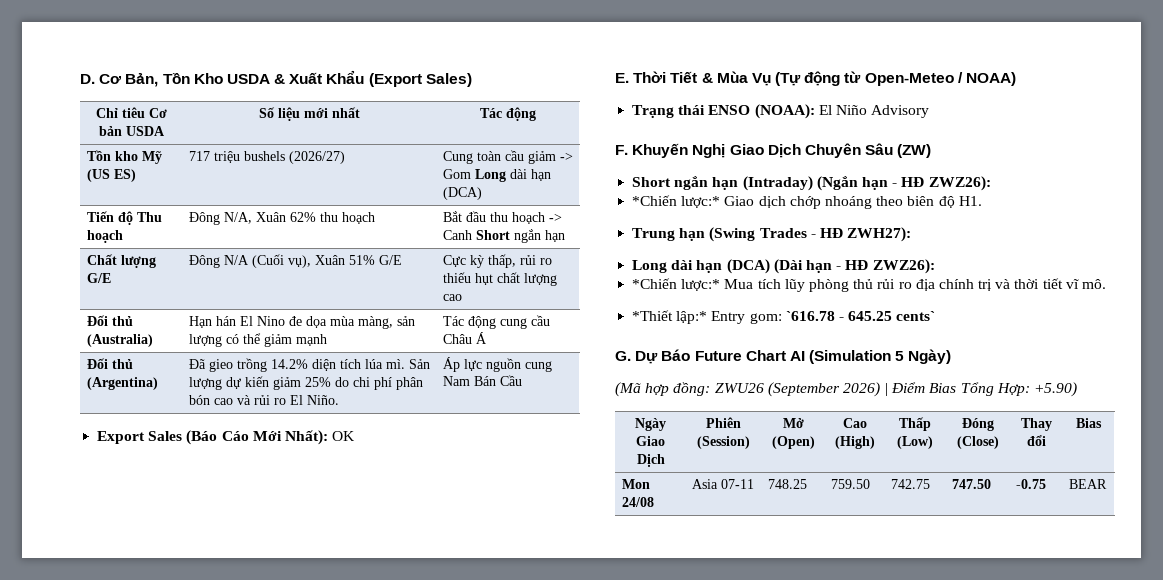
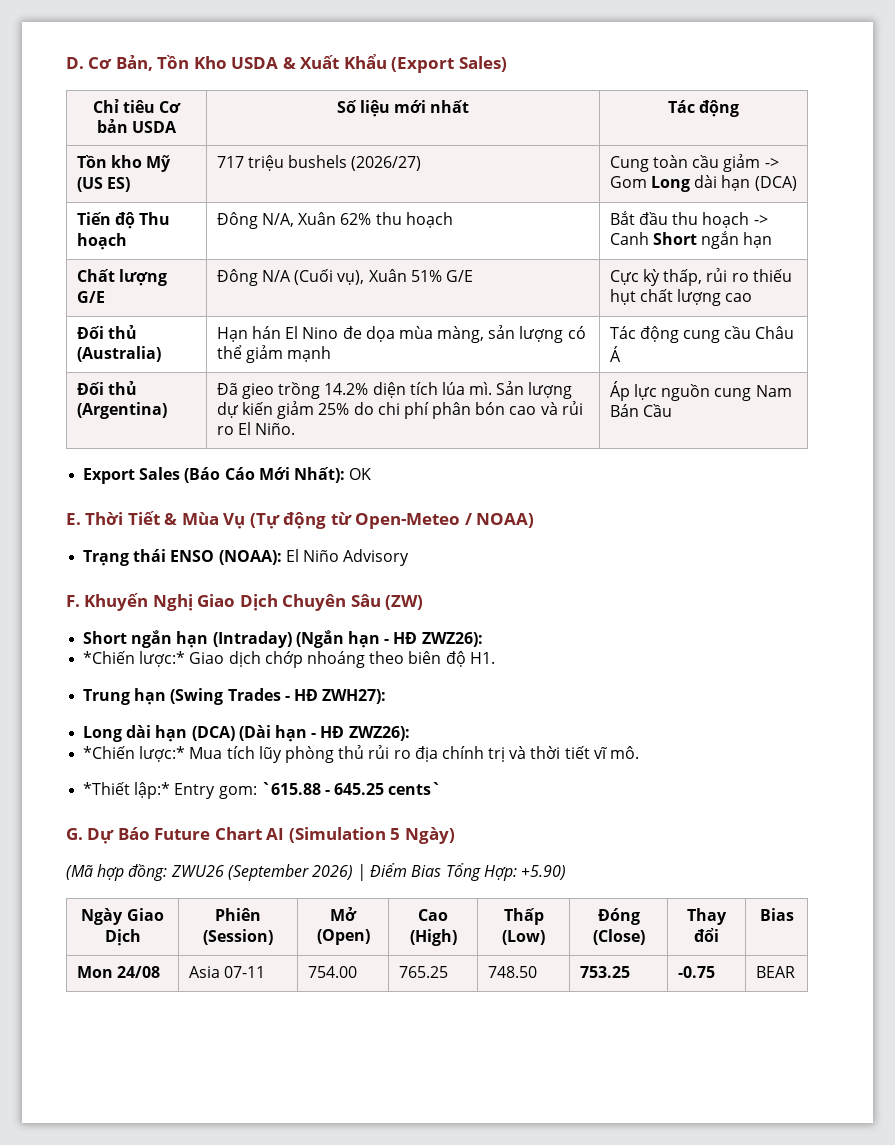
[785,311,835,321] `616.78 -> [260,782,321,795] `615.88
[767,479,807,489] [830,479,870,489] [890,479,930,489] [951,479,991,489] 748.25 | 759.50 | 742.75 | 747.50 -> [307,966,357,978] [398,966,448,978] [487,966,537,978] [579,966,630,978] 754.00 | 765.25 | 748.50 | 753.25

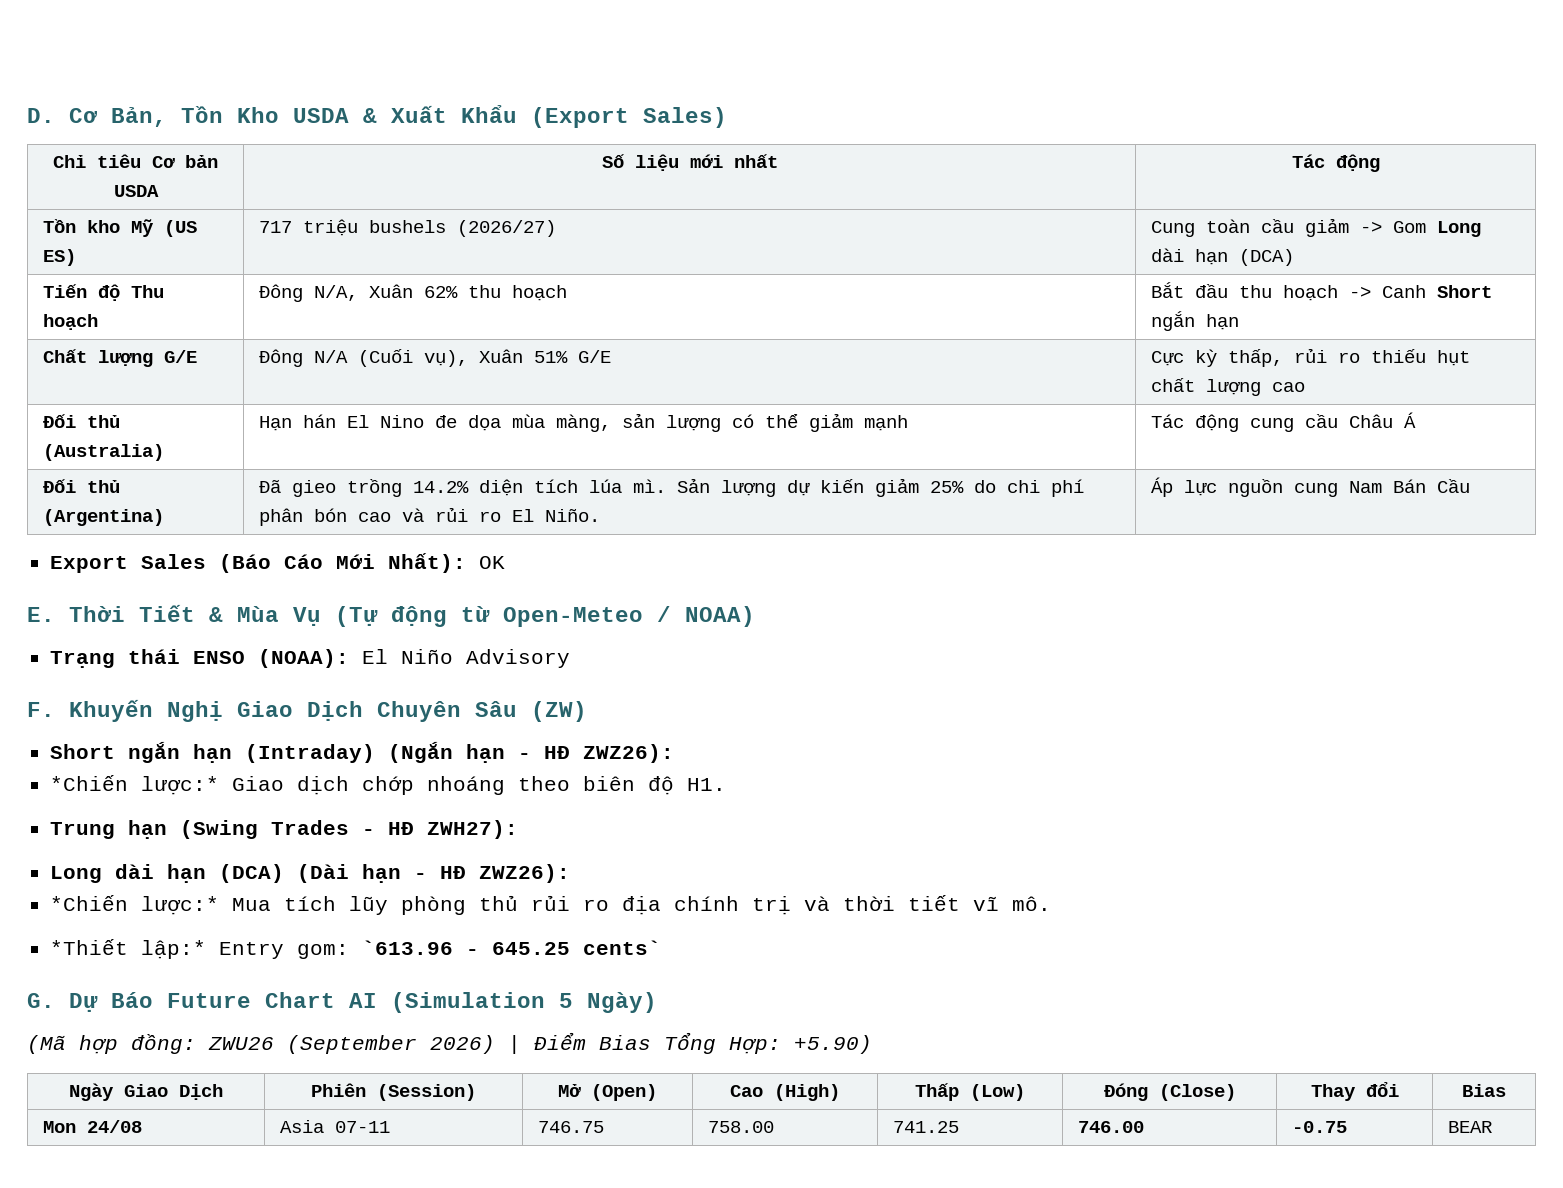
[260,782,321,795] `615.88 -> [362,940,454,955] `613.96
[307,966,357,978] [398,966,448,978] [487,966,537,978] [579,966,630,978] 754.00 | 765.25 | 748.50 | 753.25 -> [538,1121,605,1133] [708,1121,775,1133] [893,1121,960,1133] [1078,1121,1145,1133] 746.75 | 758.00 | 741.25 | 746.00

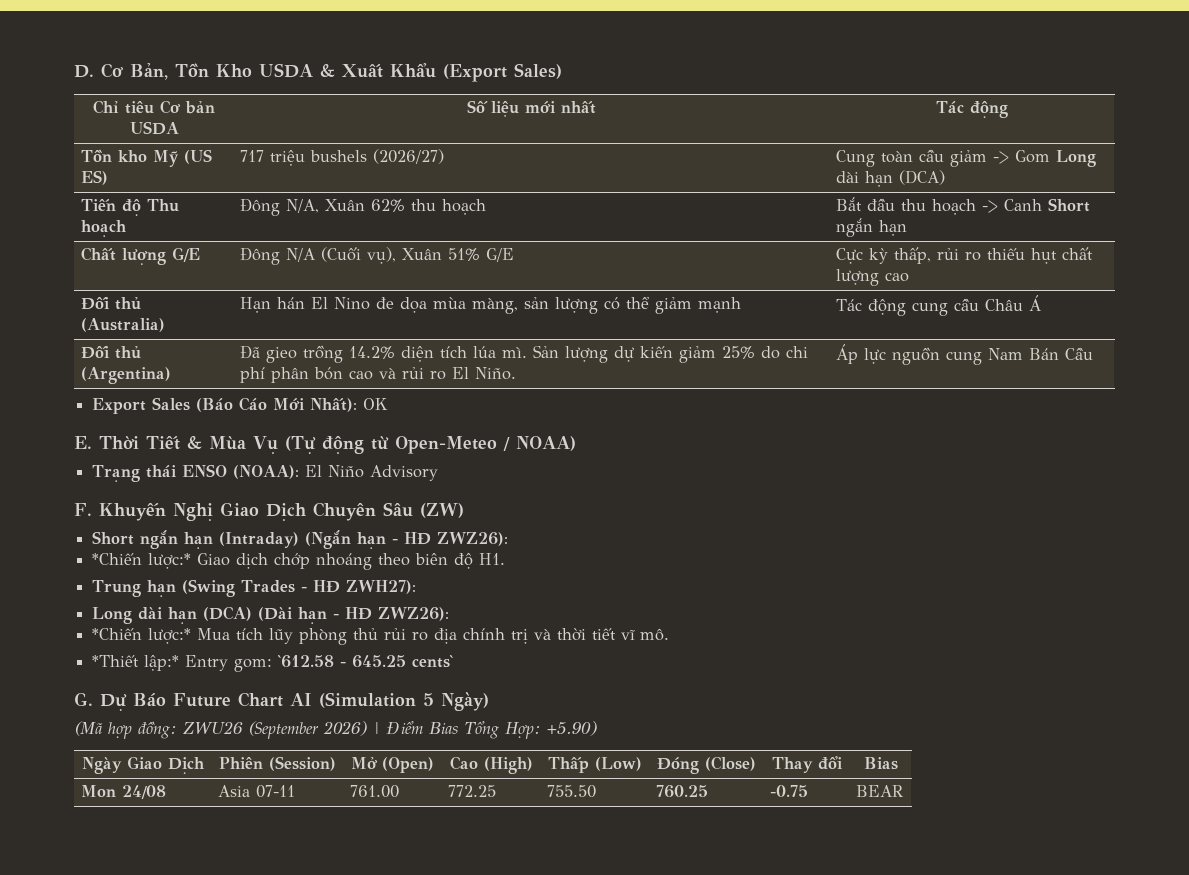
[362,940,454,955] `613.96 -> [277,655,335,668] `612.58
[538,1121,605,1133] [708,1121,775,1133] [893,1121,960,1133] [1078,1121,1145,1133] 746.75 | 758.00 | 741.25 | 746.00 -> [350,785,400,798] [448,785,497,797] [547,785,597,798] [656,785,709,798] 761.00 | 772.25 | 755.50 | 760.25

